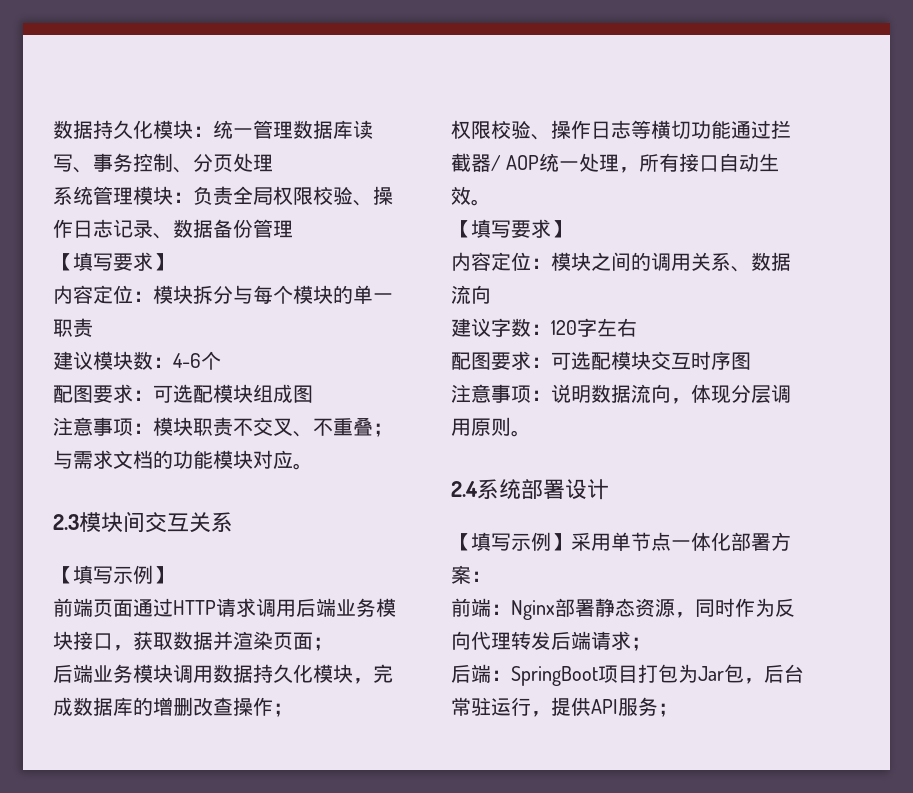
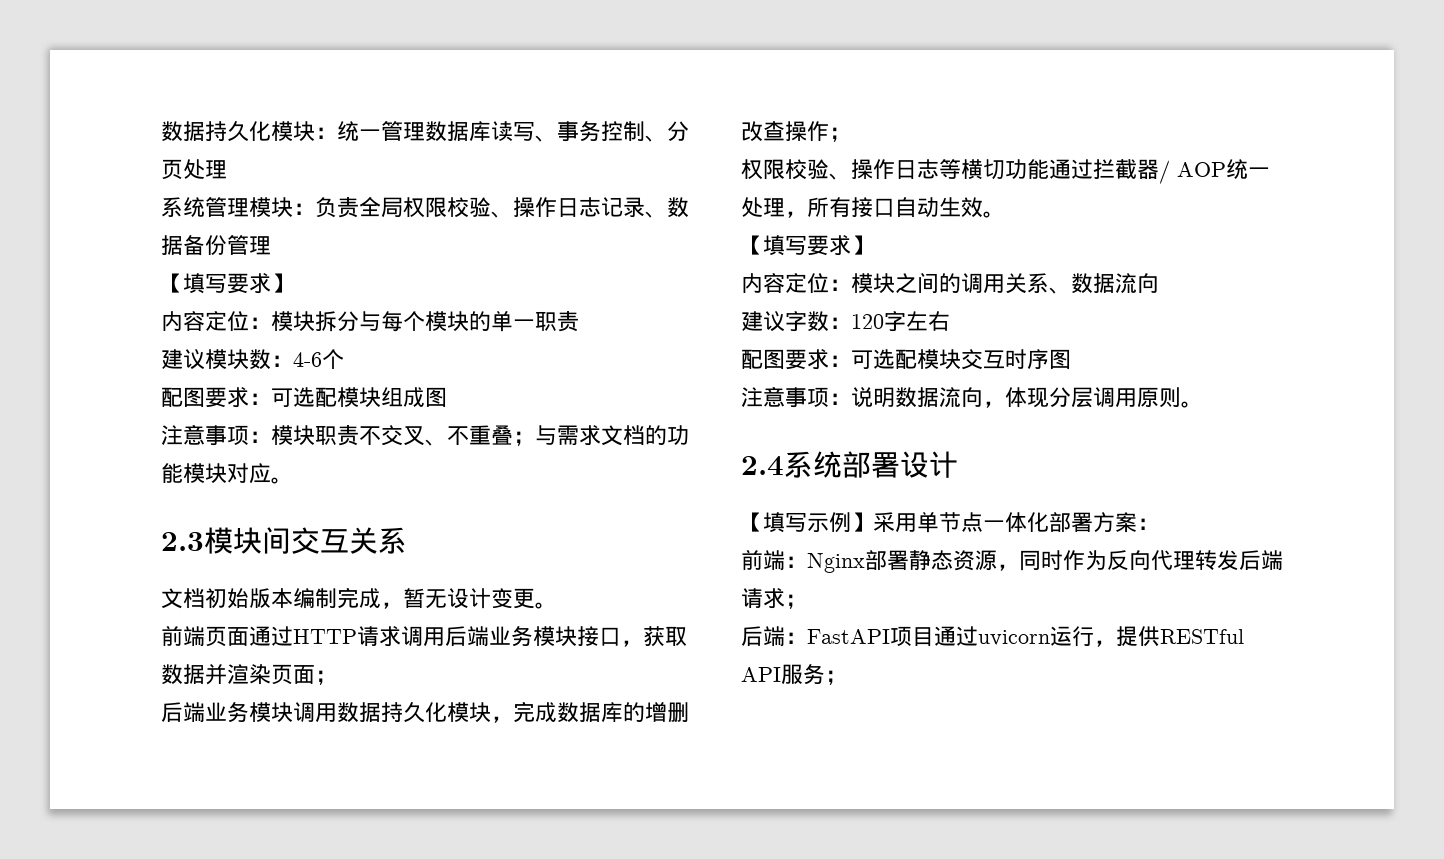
[53,565,173,584] 【填写示例】 -> [161,587,557,609] 文档初始版本编制完成，暂无设计变更。
[511,664,804,686] [451,697,491,716] SpringBoot项目打包为Jar包，后台常驻 -> [807,626,1050,646] FastAPI项目通过uvicorn
(591, 706) none -> [1160,629,1244,644] RESTful

